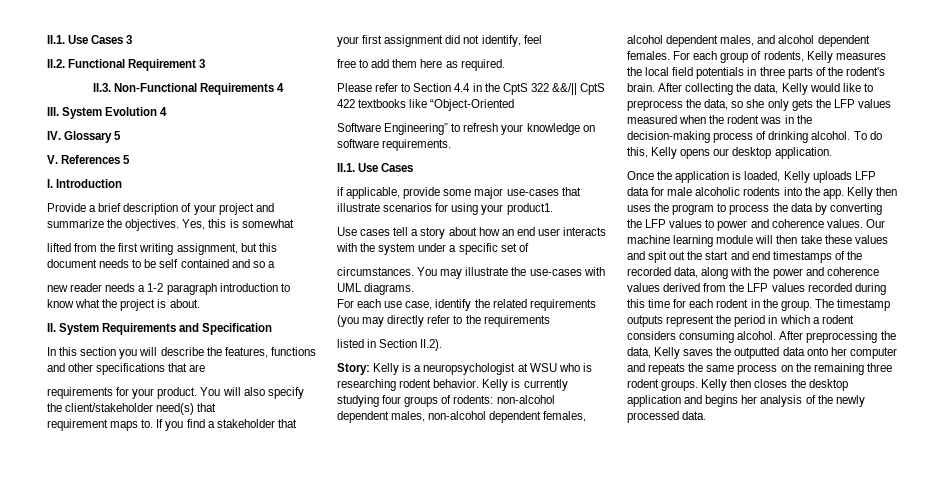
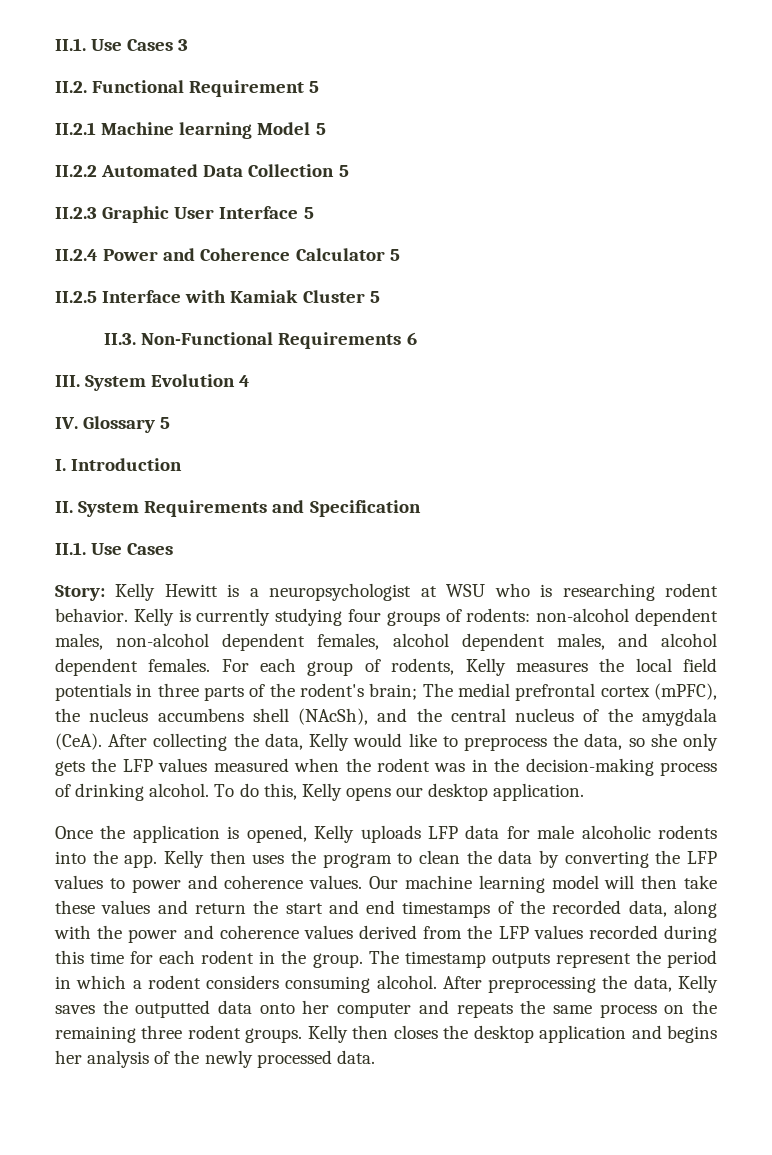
[199,59,206,68] 3 -> [309,81,320,93] [55,122,326,139] [55,164,349,177] [55,206,314,223] [55,248,400,261] [55,290,380,303] 5 // II.2.1 Machine learning Model 5 // II.2.2 Automated Data Collection 5 // II.2.3 Graphic User Interface 5 // II.2.4 Power and Coherence Calculator 5 // II.2.5 Interface with Kamiak Cluster 5
[277,83,285,92] 4 -> [406,332,417,345] 6
[47,155,131,164] // V. References 5 -> (171, 423) none
[47,203,274,215] [47,219,294,231] [47,243,277,255] [47,259,275,268] [47,283,290,295] [47,299,200,311] // Provide a brief description of your project and summarize the objectives. Yes, this is somewhat // lifted from the first writing assignment, but this document needs to be self contained and so a // new reader needs a 1-2 paragraph introduction to know what the project is about. -> (183, 464) none
[47,347,316,359] [47,363,206,375] [47,387,304,399] [47,403,217,415] [47,419,297,431] [337,35,542,47] [337,59,505,71] [337,83,606,95] [337,99,515,111] [337,123,595,135] [337,139,452,151] [337,163,414,172] [337,187,581,199] [337,203,553,215] [337,227,607,239] [336,243,529,255] [337,267,605,279] [337,283,415,295] [337,299,596,311] [337,315,550,327] [337,339,443,351] In this section you will describe the features, functions and other specifications that are // requirements for your product. You will also specify the client/stakeholder need(s) that // requirement maps to. If you find a stakeholder that your first assignment did not identify, feel // free to add them here as required. // Please refer to Section 4.4 in the CptS 322 &&/|| CptS 422 textbooks like “Object-Oriented // Software Engineering” to refresh your knowledge on software requirements. // II.1. Use Cases // if applicable, provide some major use-cases that illustrate scenarios for using your product1. // Use cases tell a story about how an end user interacts with the system under a specific set of // circumstances. You may illustrate the use-cases with UML diagrams. // For each use case, identify the related requirements (you may directly refer to the requirements // listed in Section II.2). -> [55,542,174,555] II.1. Use Cases
(400, 369) none -> [164,584,218,597] Hewitt
[627,83,655,92] brain. -> [369,683,717,701] [55,708,717,726] [55,733,102,750] brain; The medial prefrontal cortex (mPFC), the nucleus accumbens shell (NAcSh), and the central nucleus of the amygdala (CeA).
[744,171,781,182] loaded, -> [246,825,307,843] opened,
[729,204,770,215] process -> [419,850,461,864] clean
[716,235,754,244] module -> [551,875,599,889] model
[648,251,686,263] spit out -> [194,903,246,914] return

